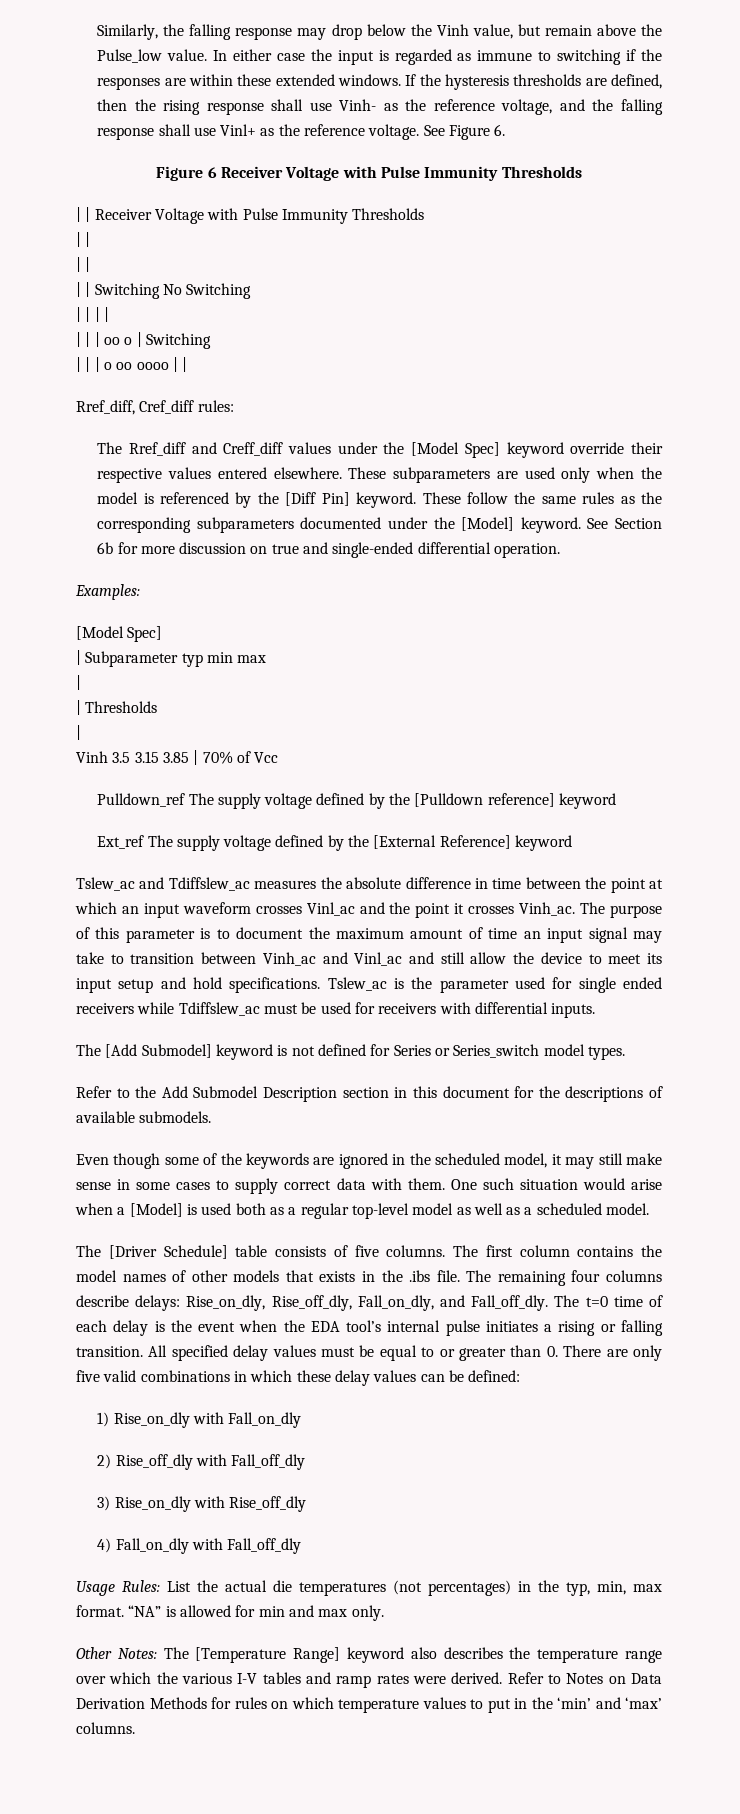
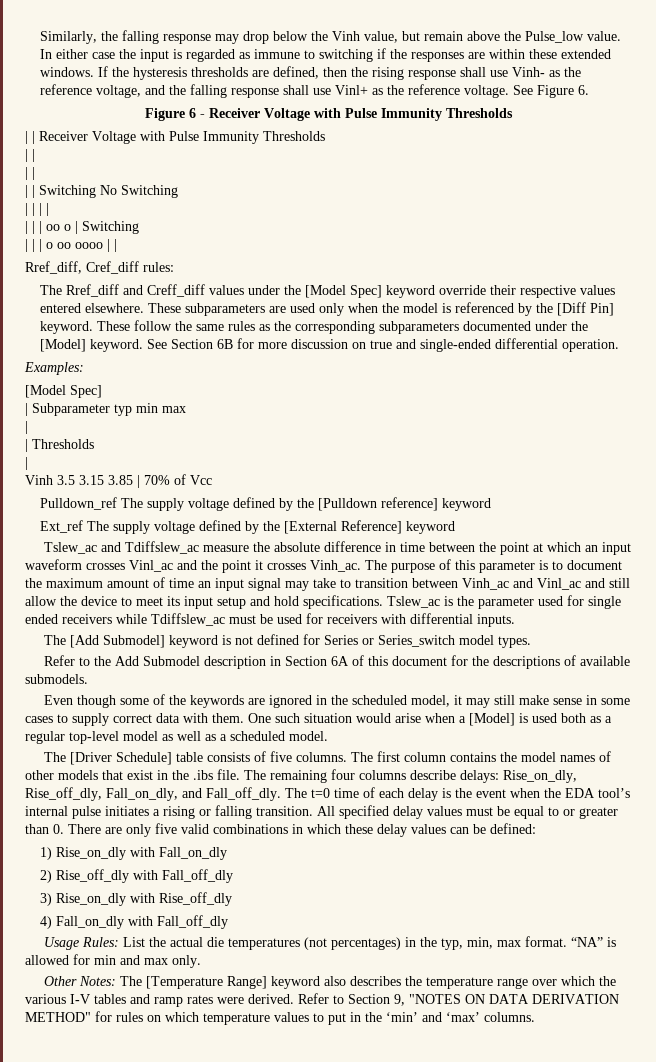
(217, 172) none -> [199,114,205,118] -
[97,542,114,554] 6b -> [217,339,234,349] 6B
[254,880,317,889] measures -> [202,545,249,552] measure
[263,1087,408,1102] Description section in -> [203,655,364,669] description in Section 6A of
[319,1271,356,1282] exists -> [127,770,153,780] exist
[566,1673,662,1684] [76,1697,207,1709] Notes on Data Derivation Methods -> [348,994,619,1006] [25,1012,91,1022] Section 9, "NOTES ON DATA DERIVATION METHOD"

